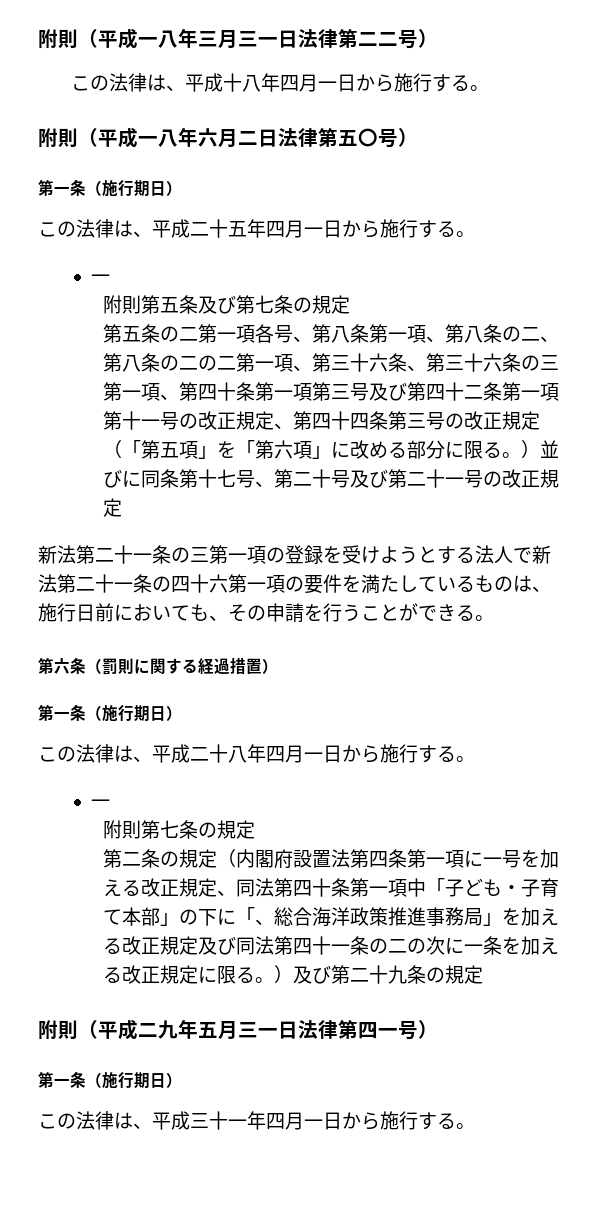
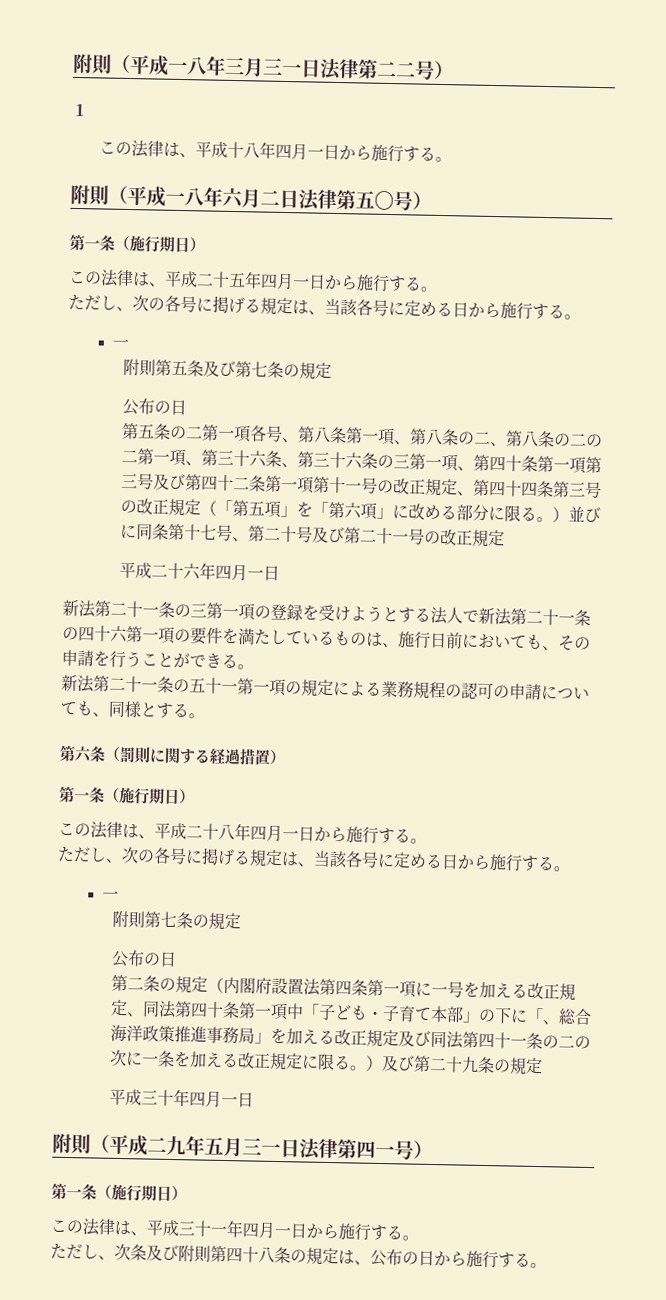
(438, 38) none -> [72,103,88,117] // １
(475, 234) none -> [68,294,581,320] // ただし、次の各号に掲げる規定は、当該各号に定める日から施行する。
(351, 304) none -> [121,398,187,416] // 公布の日
(123, 507) none -> [118,561,280,581] // 平成二十六年四月一日
(494, 618) none -> [61,674,590,701] [60,700,205,719] // 新法第二十一条の五十一第一項の規定による業務規程の認可の申請についても、同様とする。
(475, 759) none -> [57,846,570,872] // ただし、次の各号に掲げる規定は、当該各号に定める日から施行する。
(256, 829) none -> [110,950,177,968] // 公布の日
(484, 974) none -> [108,1088,254,1108] // 平成三十年四月一日
(475, 1126) none -> [50,1243,547,1269] // ただし、次条及び附則第四十八条の規定は、公布の日から施行する。

